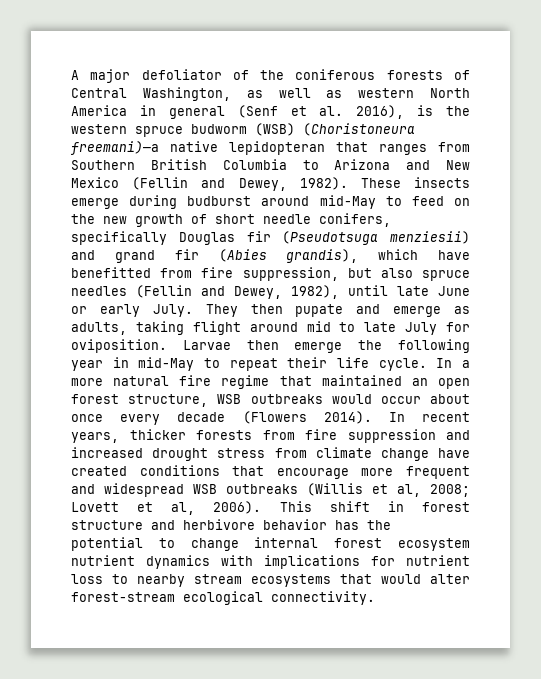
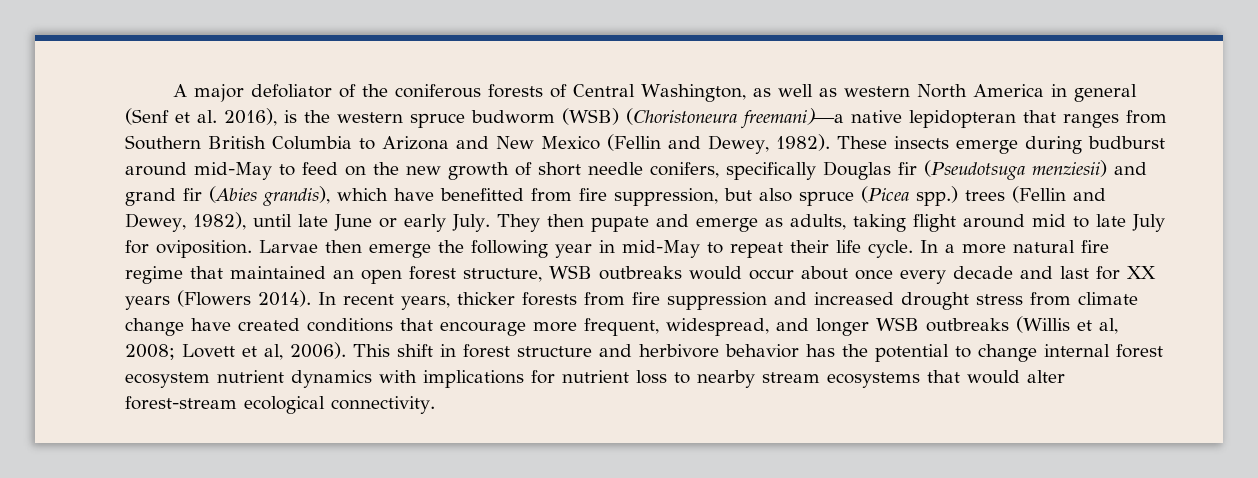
[71,286,127,296] needles -> [861,186,1005,206] (Picea spp.) trees
(226, 417) none -> [1020,266,1156,280] [125,296,170,310] and last for XX years
[406,466,470,479] [71,483,184,497] frequent and widespread -> [584,318,869,336] frequent, widespread, and longer

